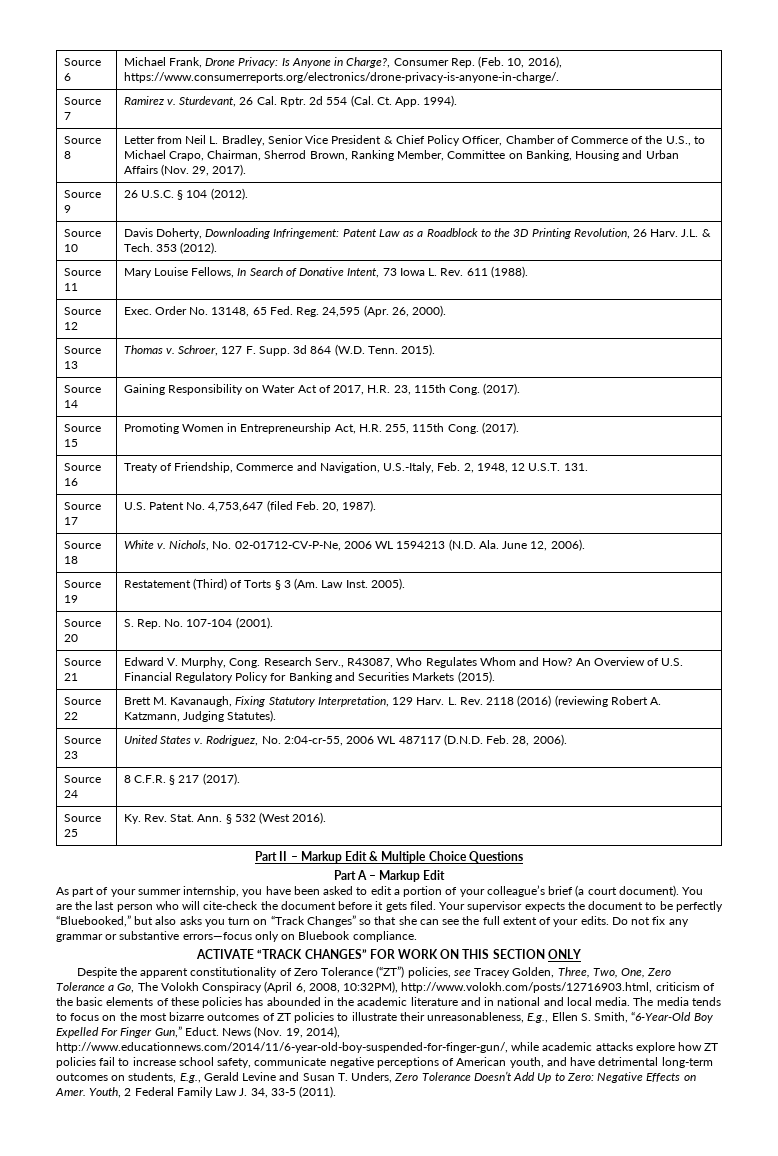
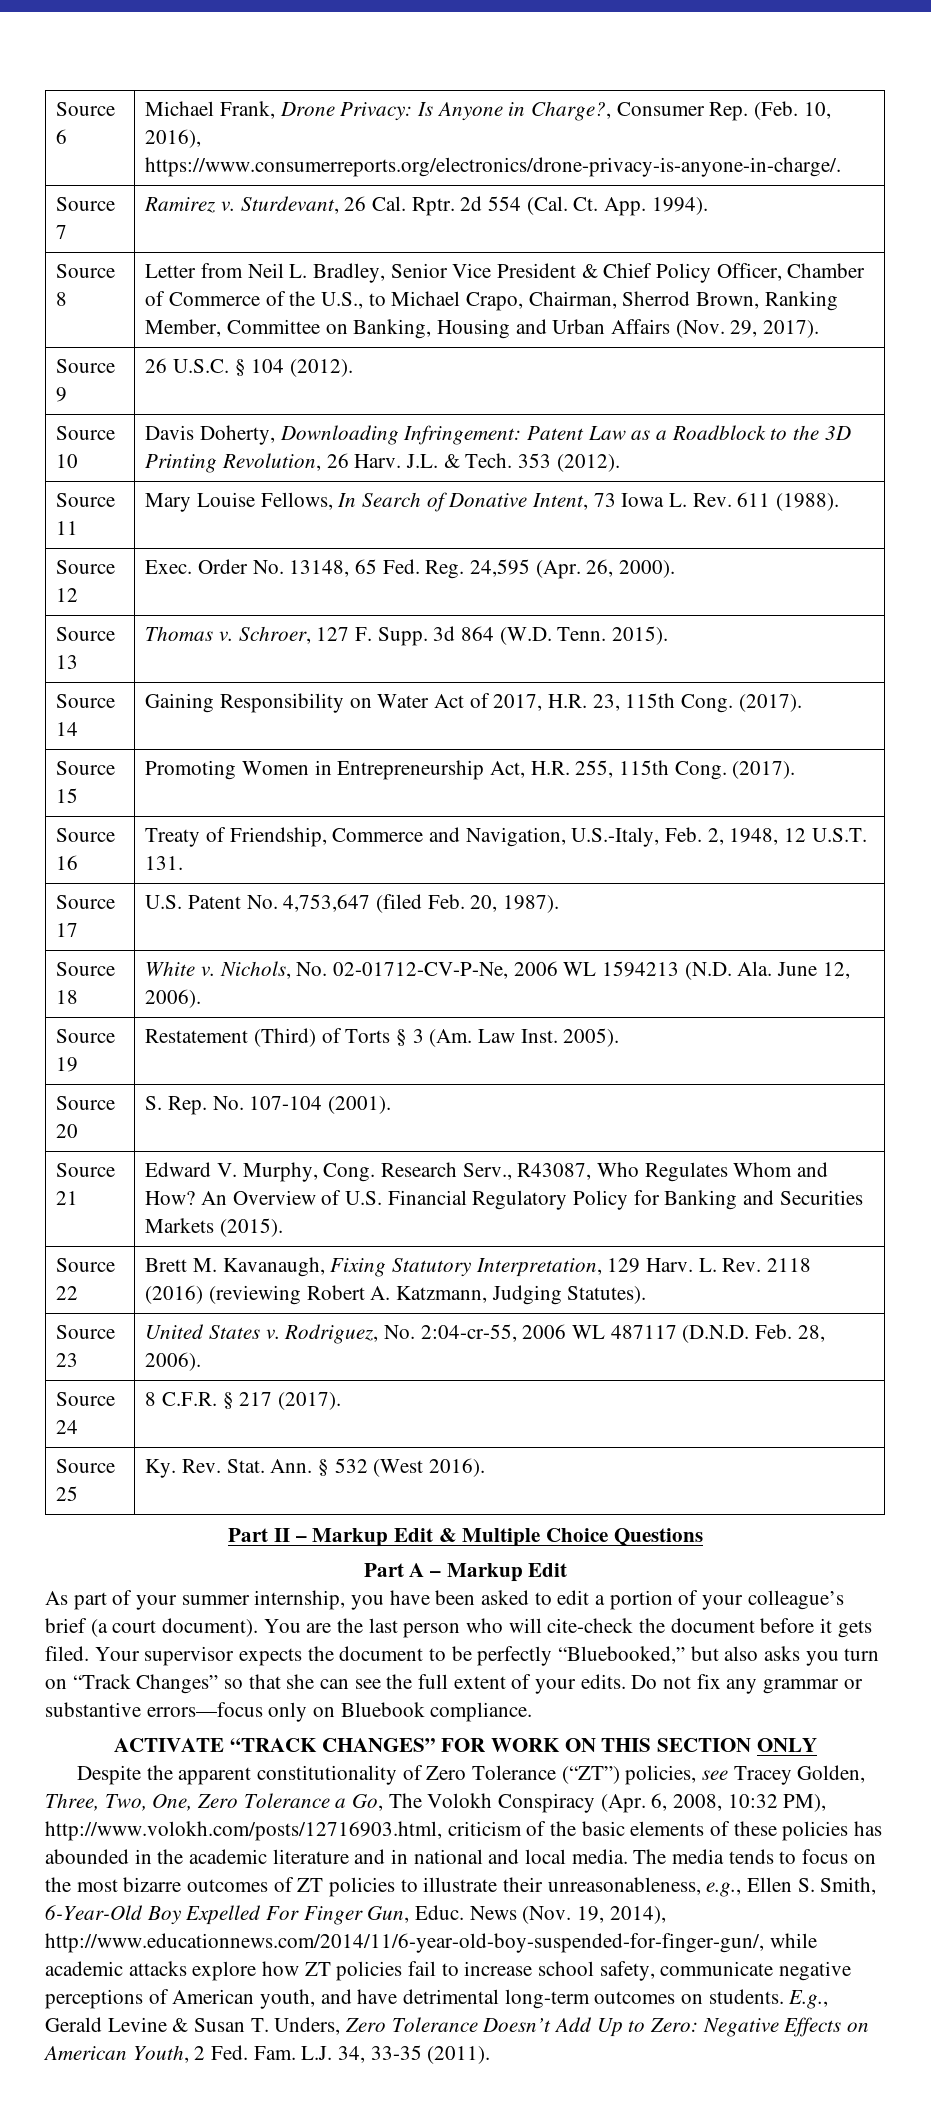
[264,981,293,993] (April -> [600,1794,646,1813] (Apr.
[343,981,399,993] 10:32PM), -> [727,1794,827,1812] 10:32 PM),
[527,1013,549,1023] E.g., -> [706,1882,742,1897] e.g.,
[631,1011,692,1021] “6-Year-Old -> [45,1905,143,1920] 6-Year-Old
[154,1026,219,1038] Gun,” Educt. -> [367,1905,465,1923] Gun, Educ.
[128,1072,177,1083] students, -> [708,1989,784,2004] students.
[279,1072,300,1081] and -> [172,2018,189,2032] &
[55,1088,86,1096] Amer. -> [43,2046,127,2060] American
[134,1087,296,1098] Federal Family Law J. 34, 33-5 -> [211,2045,422,2063] Fed. Fam. L.J. 34, 33-35

